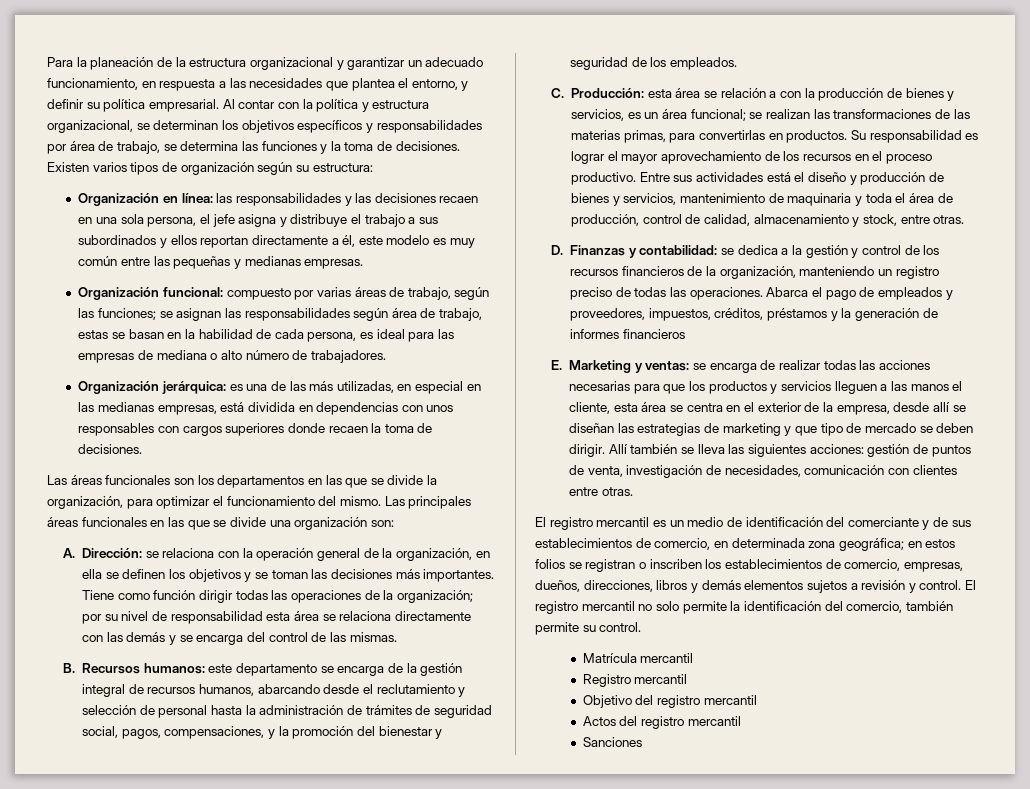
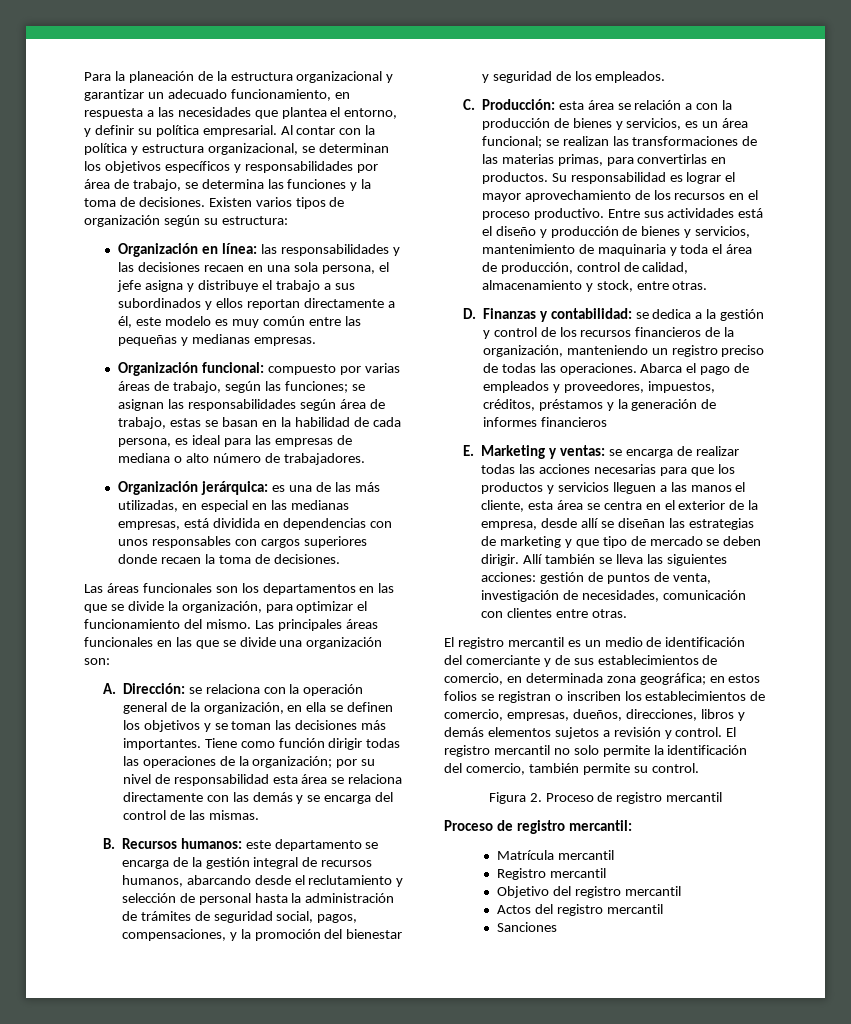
(642, 627) none -> [488,792,723,804] [444,820,632,834] // Figura 2. Proceso de registro mercantil // Proceso de registro mercantil:

